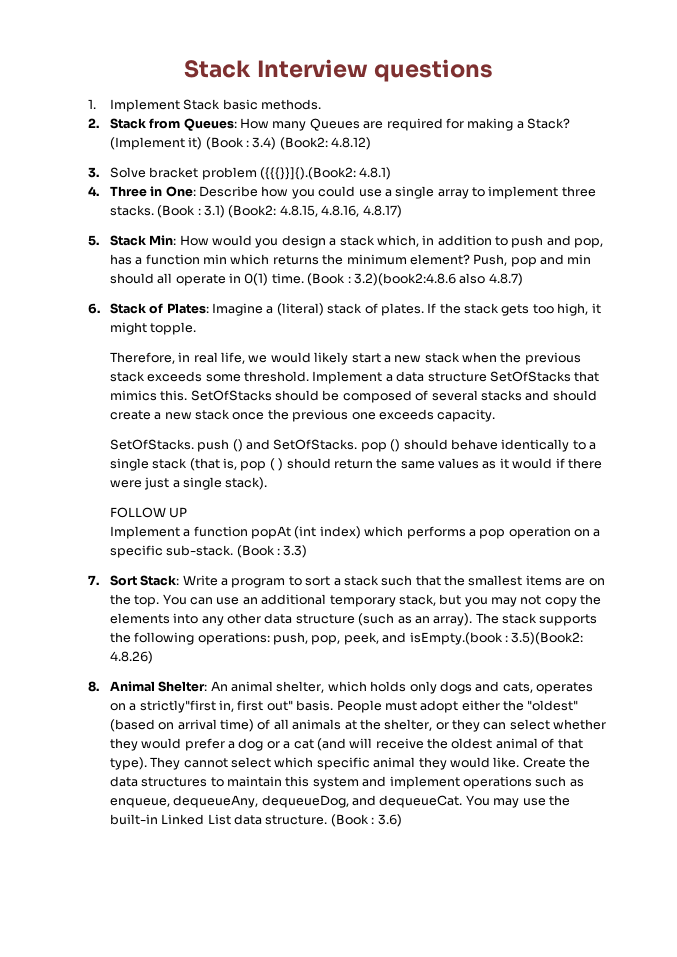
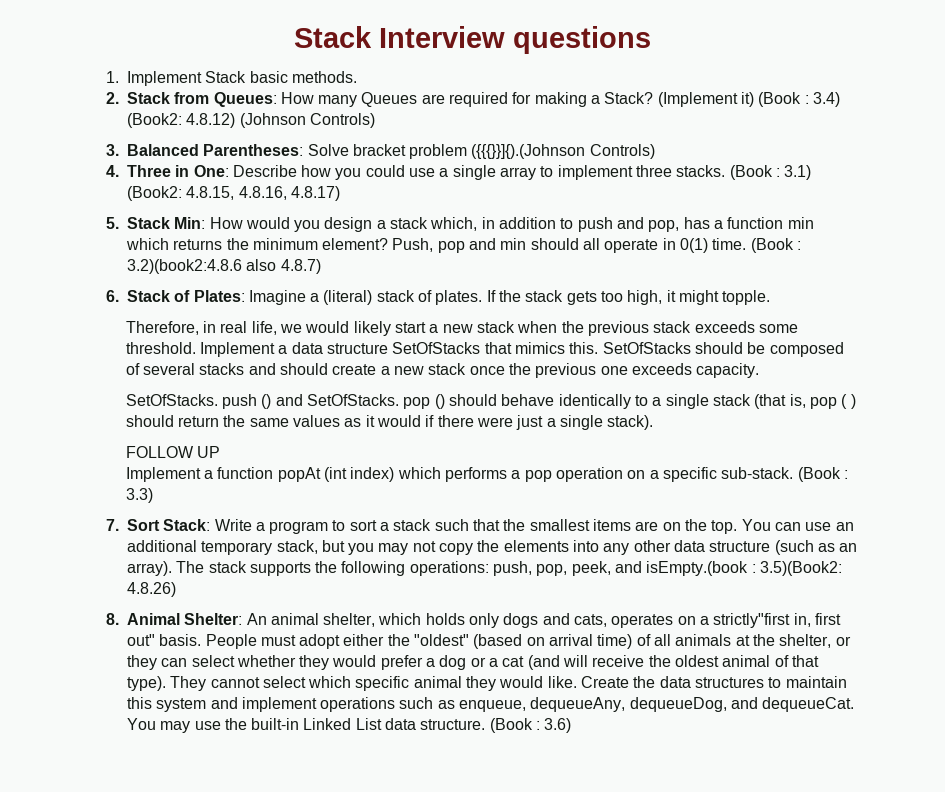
(372, 143) none -> [239,113,375,128] (Johnson Controls)
(100, 172) none -> [126,144,304,156] Balanced Parentheses:
[260,167,392,180] ({{{}}]{).(Book2: 4.8.1) -> [471,144,655,159] ({{{}}]{).(Johnson Controls)

